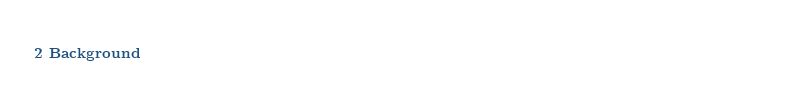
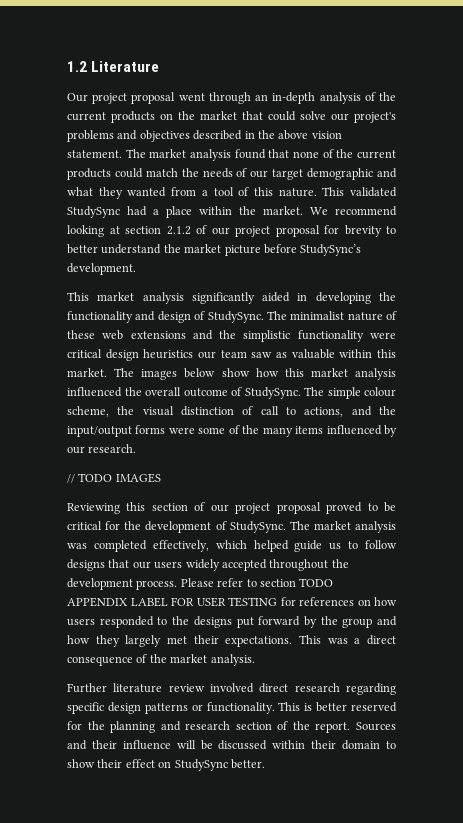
[34,48,141,61] 2 Background -> [67,61,160,72] [67,92,397,104] [67,111,396,123] [67,130,342,142] [67,149,396,161] [67,168,397,180] [67,187,397,199] [67,206,397,218] [67,225,396,237] [67,244,362,256] [67,263,136,275] [67,292,396,304] [67,311,397,323] [67,330,396,342] [67,349,396,361] [67,368,396,380] [67,387,396,399] [67,406,396,417] [67,425,398,437] [67,444,137,454] [67,473,161,483] [67,502,397,514] [67,521,396,533] [67,540,397,552] [67,559,349,571] [67,578,334,590] [67,597,397,607] [67,616,397,628] [67,635,397,647] [67,654,255,666] [67,683,397,695] [67,702,397,714] [67,721,396,733] [67,740,396,750] [67,759,265,771] 1.2 Literature // Our project proposal went through an in-depth analysis of the current products on the market that could solve our project's problems and objectives described in the above vision statement. The market analysis found that none of the current products could match the needs of our target demographic and what they wanted from a tool of this nature. This validated StudySync had a place within the market. We recommend looking at section 2.1.2 of our project proposal for brevity to better understand the market picture before StudySync’s development. // This market analysis significantly aided in developing the functionality and design of StudySync. The minimalist nature of these web extensions and the simplistic functionality were critical design heuristics our team saw as valuable within this market. The images below show how this market analysis influenced the overall outcome of StudySync. The simple colour scheme, the visual distinction of call to actions, and the input/output forms were some of the many items influenced by our research. // // TODO IMAGES // Reviewing this section of our project proposal proved to be critical for the development of StudySync. The market analysis was completed effectively, which helped guide us to follow designs that our users widely accepted throughout the development process. Please refer to section TODO APPENDIX LABEL FOR USER TESTING for references on how users responded to the designs put forward by the group and how they largely met their expectations. This was a direct consequence of the market analysis. // Further literature review involved direct research regarding specific design patterns or functionality. This is better reserved for the planning and research section of the report. Sources and their influence will be discussed within their domain to show their effect on StudySync better.

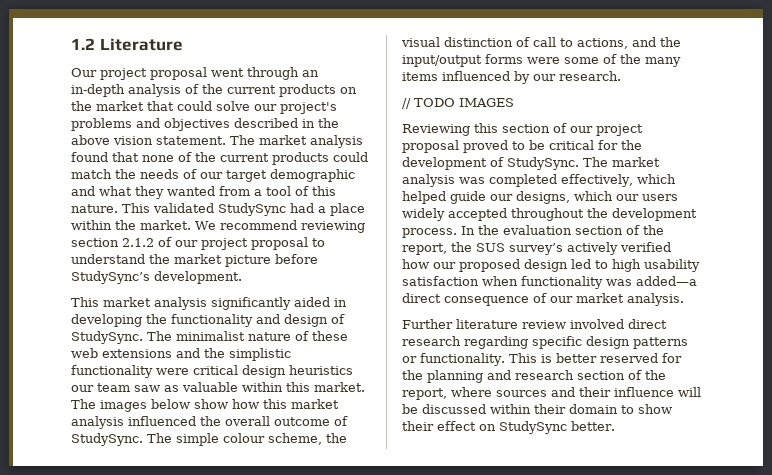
[67,225,120,237] looking at -> [300,221,365,233] reviewing
[324,225,396,237] [67,244,98,254] for brevity to better -> [312,238,325,247] to
[329,540,397,550] [67,559,130,571] us to follow designs that -> [490,191,613,204] our designs, which
[180,578,334,587] [67,597,397,607] [67,616,397,628] [67,635,361,647] Please refer to section TODO APPENDIX LABEL FOR USER TESTING for references on how users responded to the designs put forward by the group and how they largely met their expectations. This was a -> [461,225,664,235] [402,242,671,255] [402,259,700,272] [402,276,697,289] In the evaluation section of the report, the SUS survey’s actively verified how our proposed design led to high usability satisfaction when functionality was added—a
[149,654,167,663] the -> [550,296,573,303] our
[315,722,396,733] report. Sources -> [402,387,547,400] report, where sources

